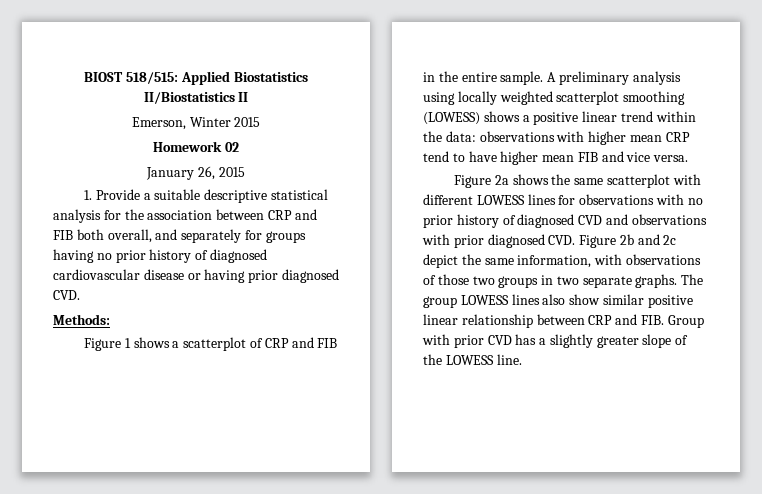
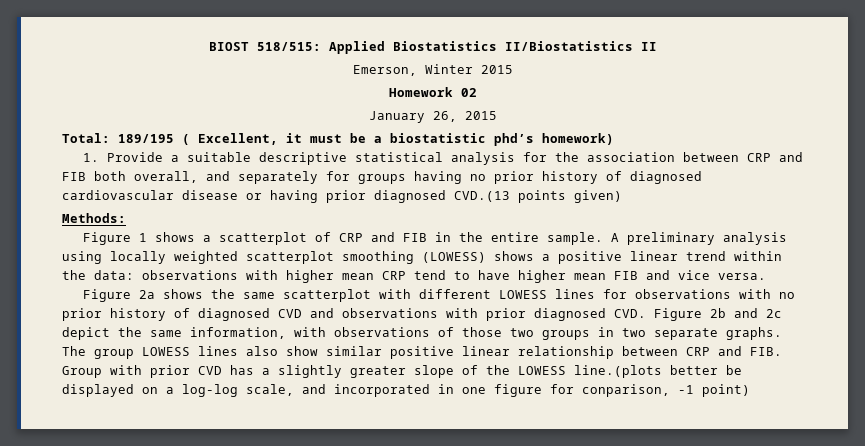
(245, 172) none -> [62,133,614,146] // Total: 189/195 ( Excellent, it must be a biostatistic phd’s homework)
[53,290,80,300] CVD. -> [454,190,622,203] CVD.(13 points given)
[496,354,522,365] line. -> [574,365,742,378] [62,384,750,397] line.(plots better be displayed on a log-log scale, and incorporated in one figure for conparison, -1 point)

